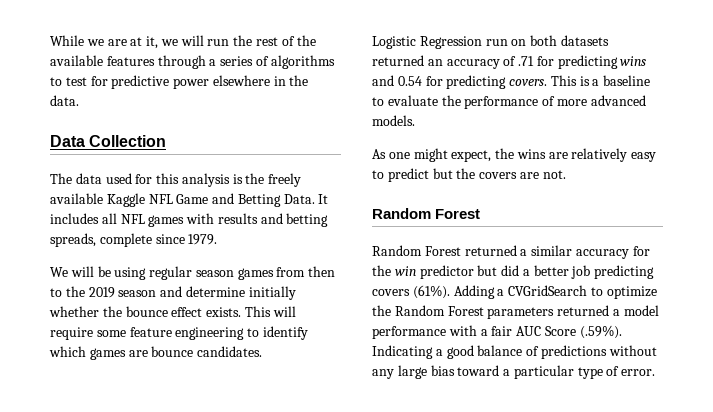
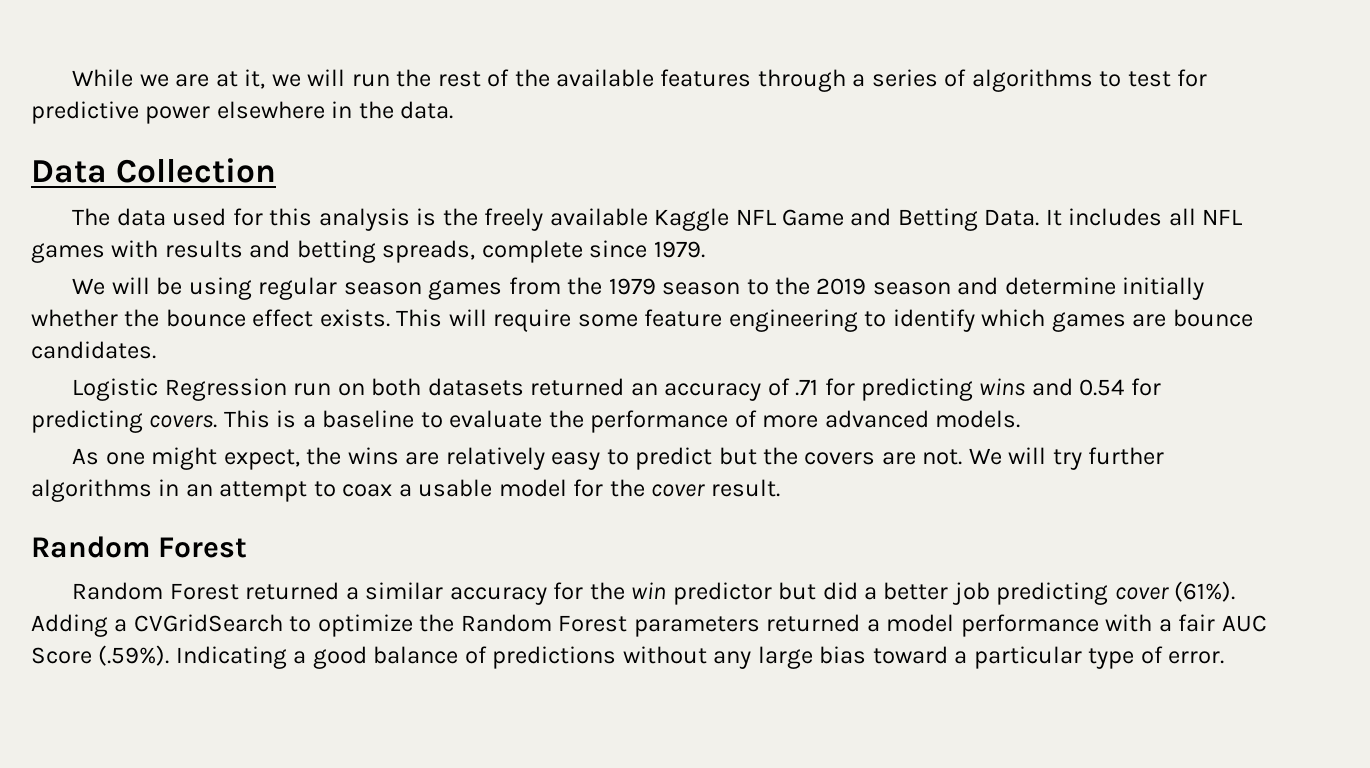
[308,266,336,277] then -> [567,277,741,295] the 1979 season
(566, 174) none -> [968,447,1165,470] [31,479,780,502] We will try further algorithms in an attempt to coax a usable model for the cover result.
[372,289,410,296] covers -> [1114,587,1169,600] cover

